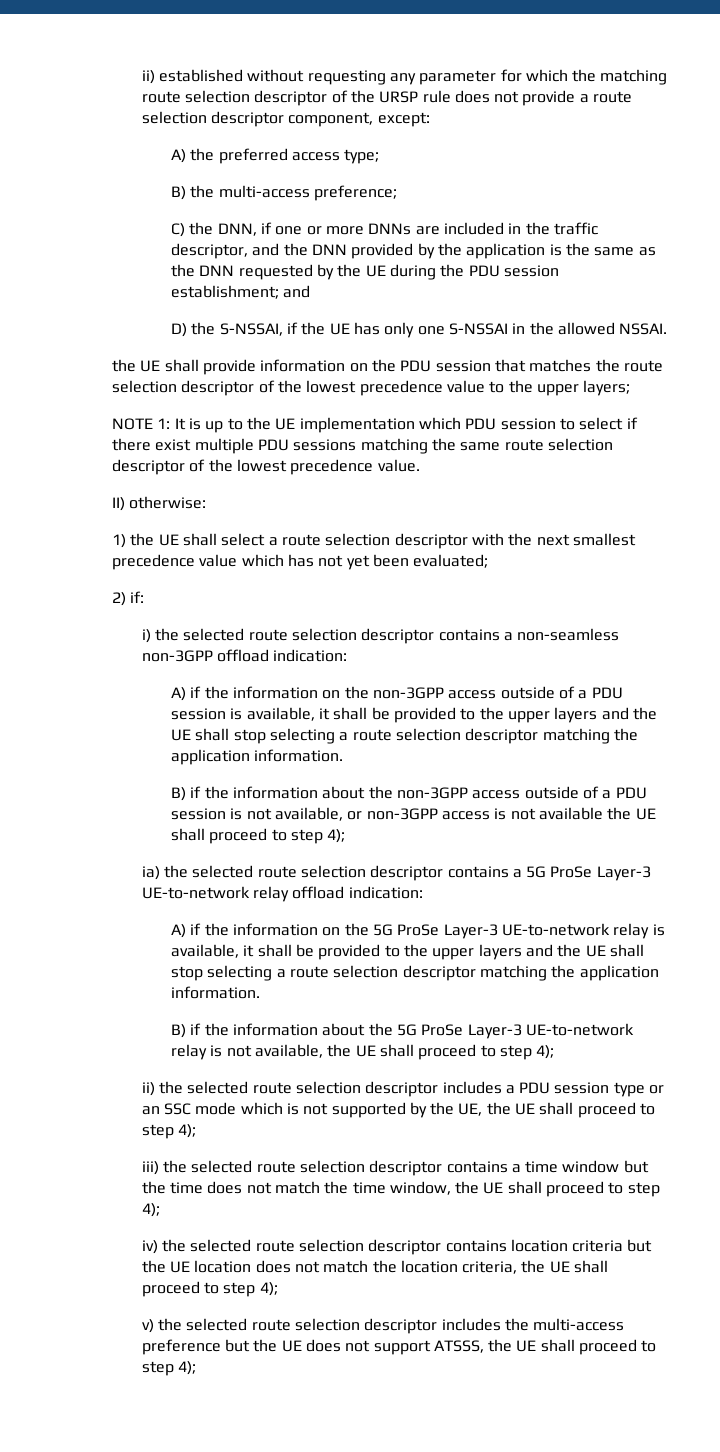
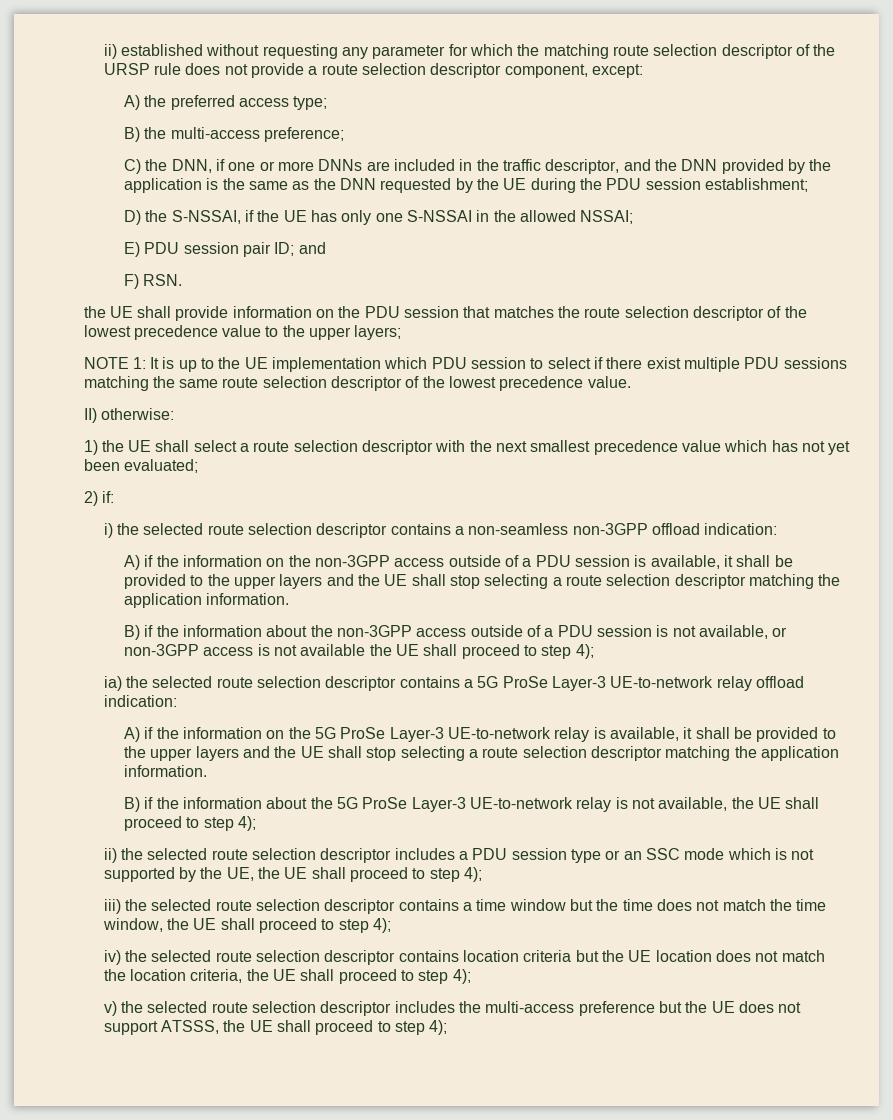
[283,285,311,298] and -> (808, 185) none
[619,323,668,335] NSSAI. -> [580,210,634,224] [124,242,326,257] [124,274,183,289] NSSAI; // E) PDU session pair ID; and // F) RSN.

